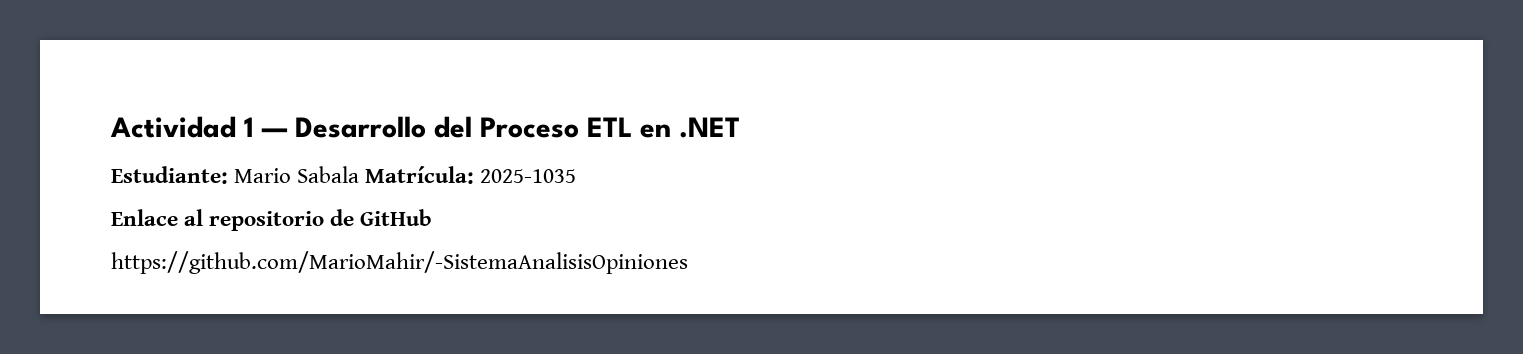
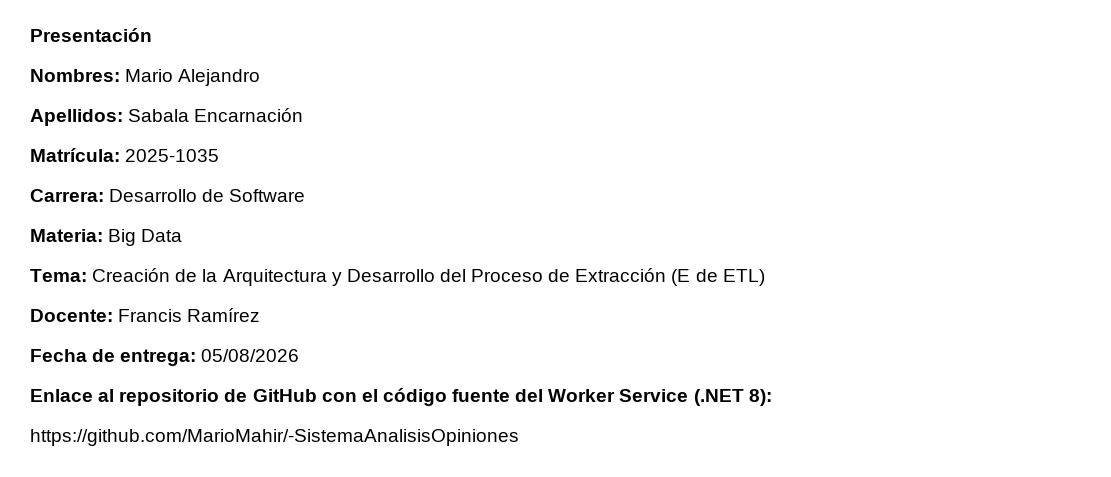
[110,116,740,138] [111,166,577,184] Actividad 1 — Desarrollo del Proceso ETL en .NET // Estudiante: Mario Sabala Matrícula: 2025-1035 -> [30,28,152,42] [30,69,261,86] [30,108,304,126] [30,148,220,162] [30,189,306,202] [30,229,183,246] [30,268,765,286] [30,308,261,322] [30,349,300,366] Presentación // Nombres: Mario Alejandro // Apellidos: Sabala Encarnación // Matrícula: 2025-1035 // Carrera: Desarrollo de Software // Materia: Big Data // Tema: Creación de la Arquitectura y Desarrollo del Proceso de Extracción (E de ETL) // Docente: Francis Ramírez // Fecha de entrega: 05/08/2026
(433, 217) none -> [321,388,772,406] con el código fuente del Worker Service (.NET 8):

